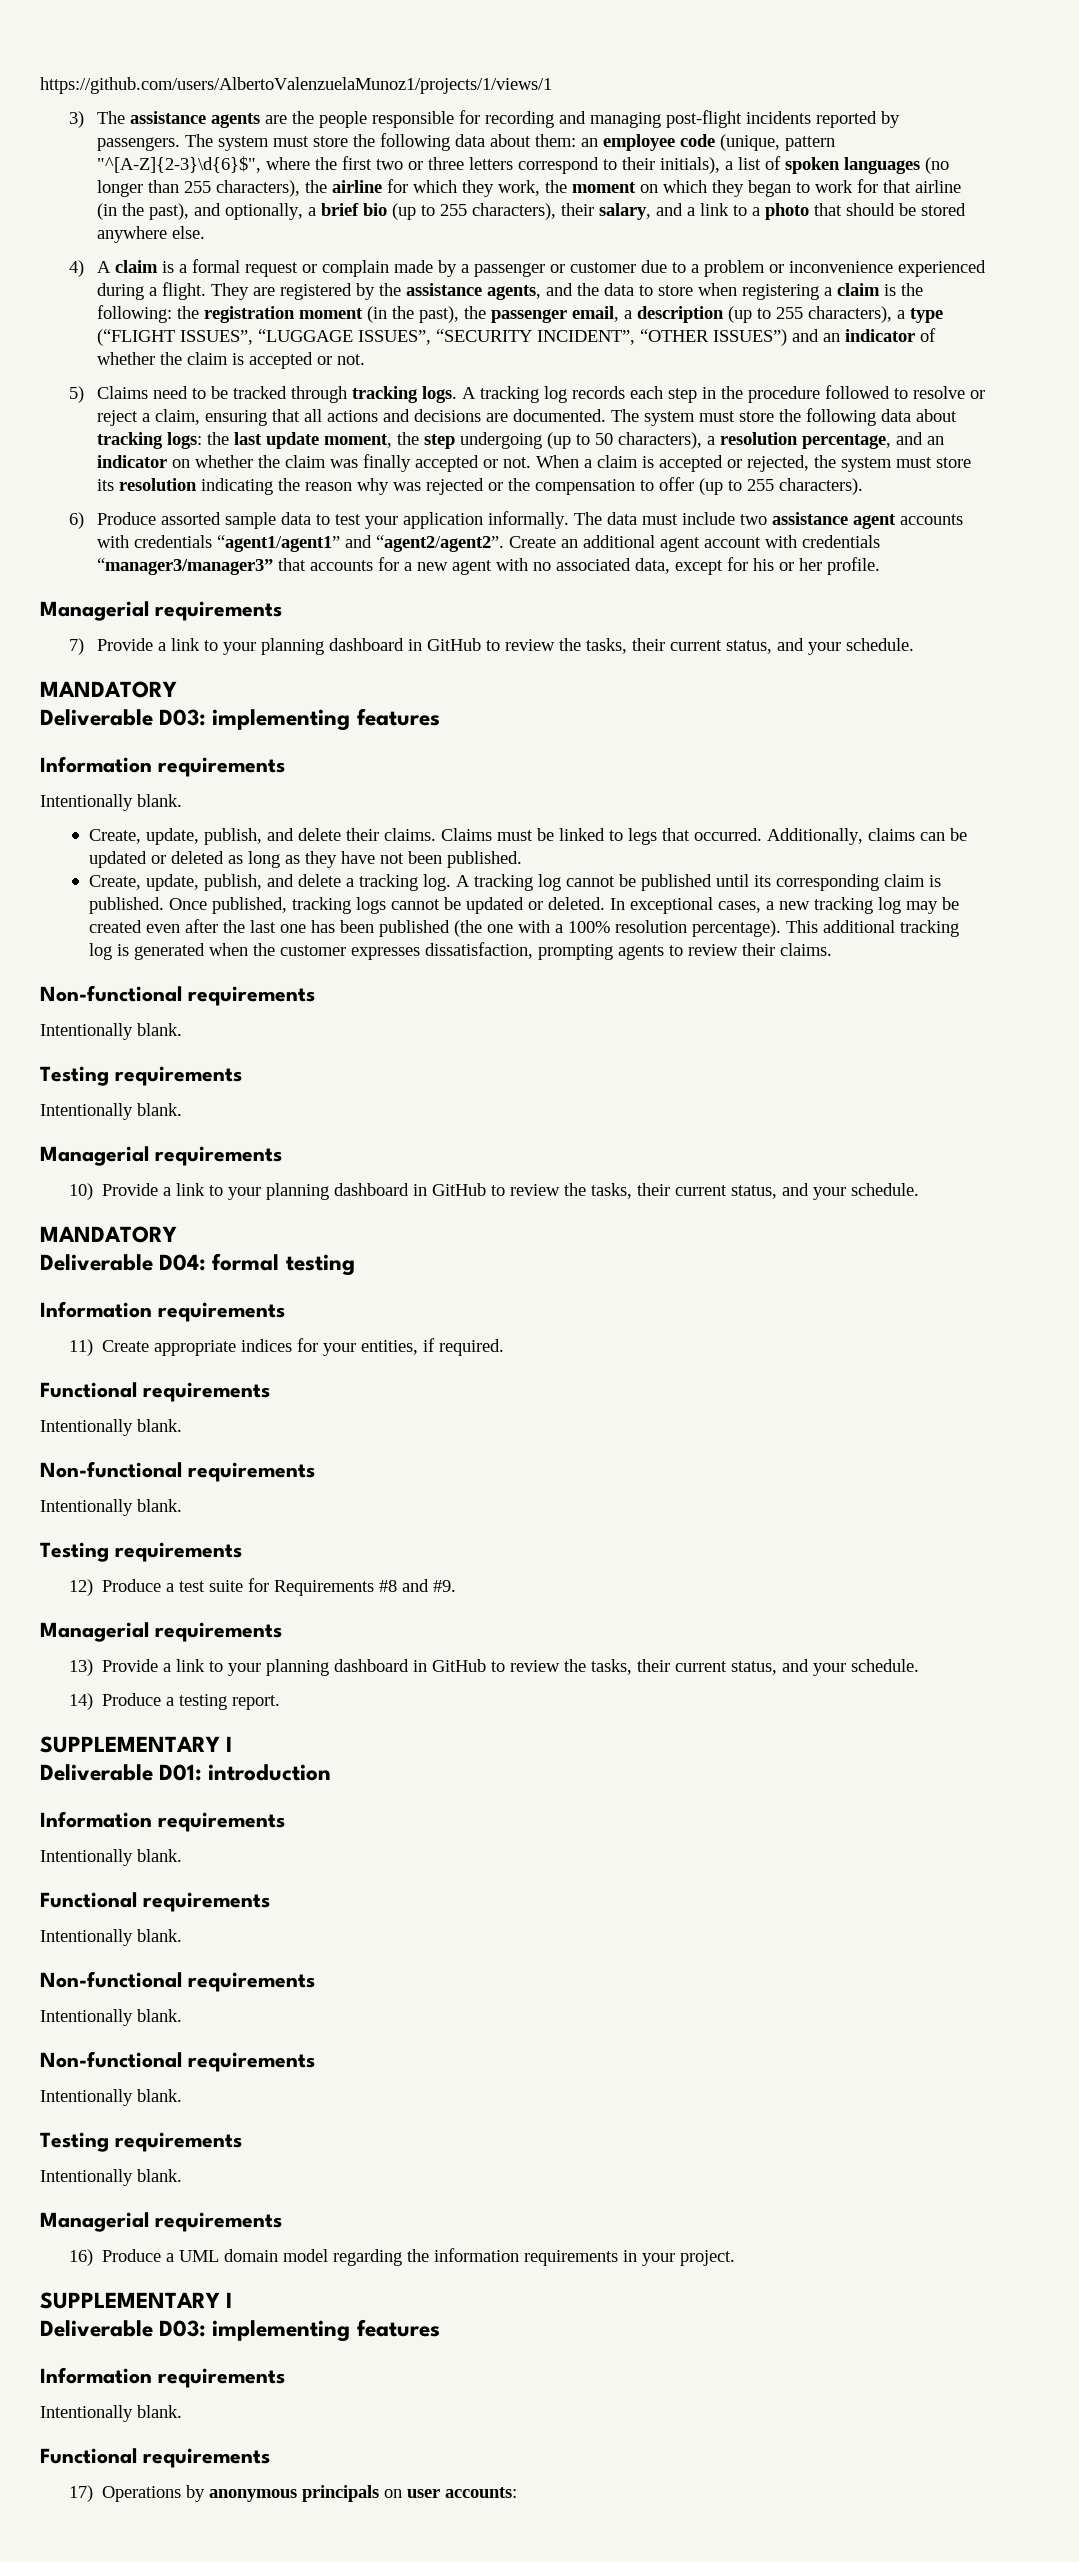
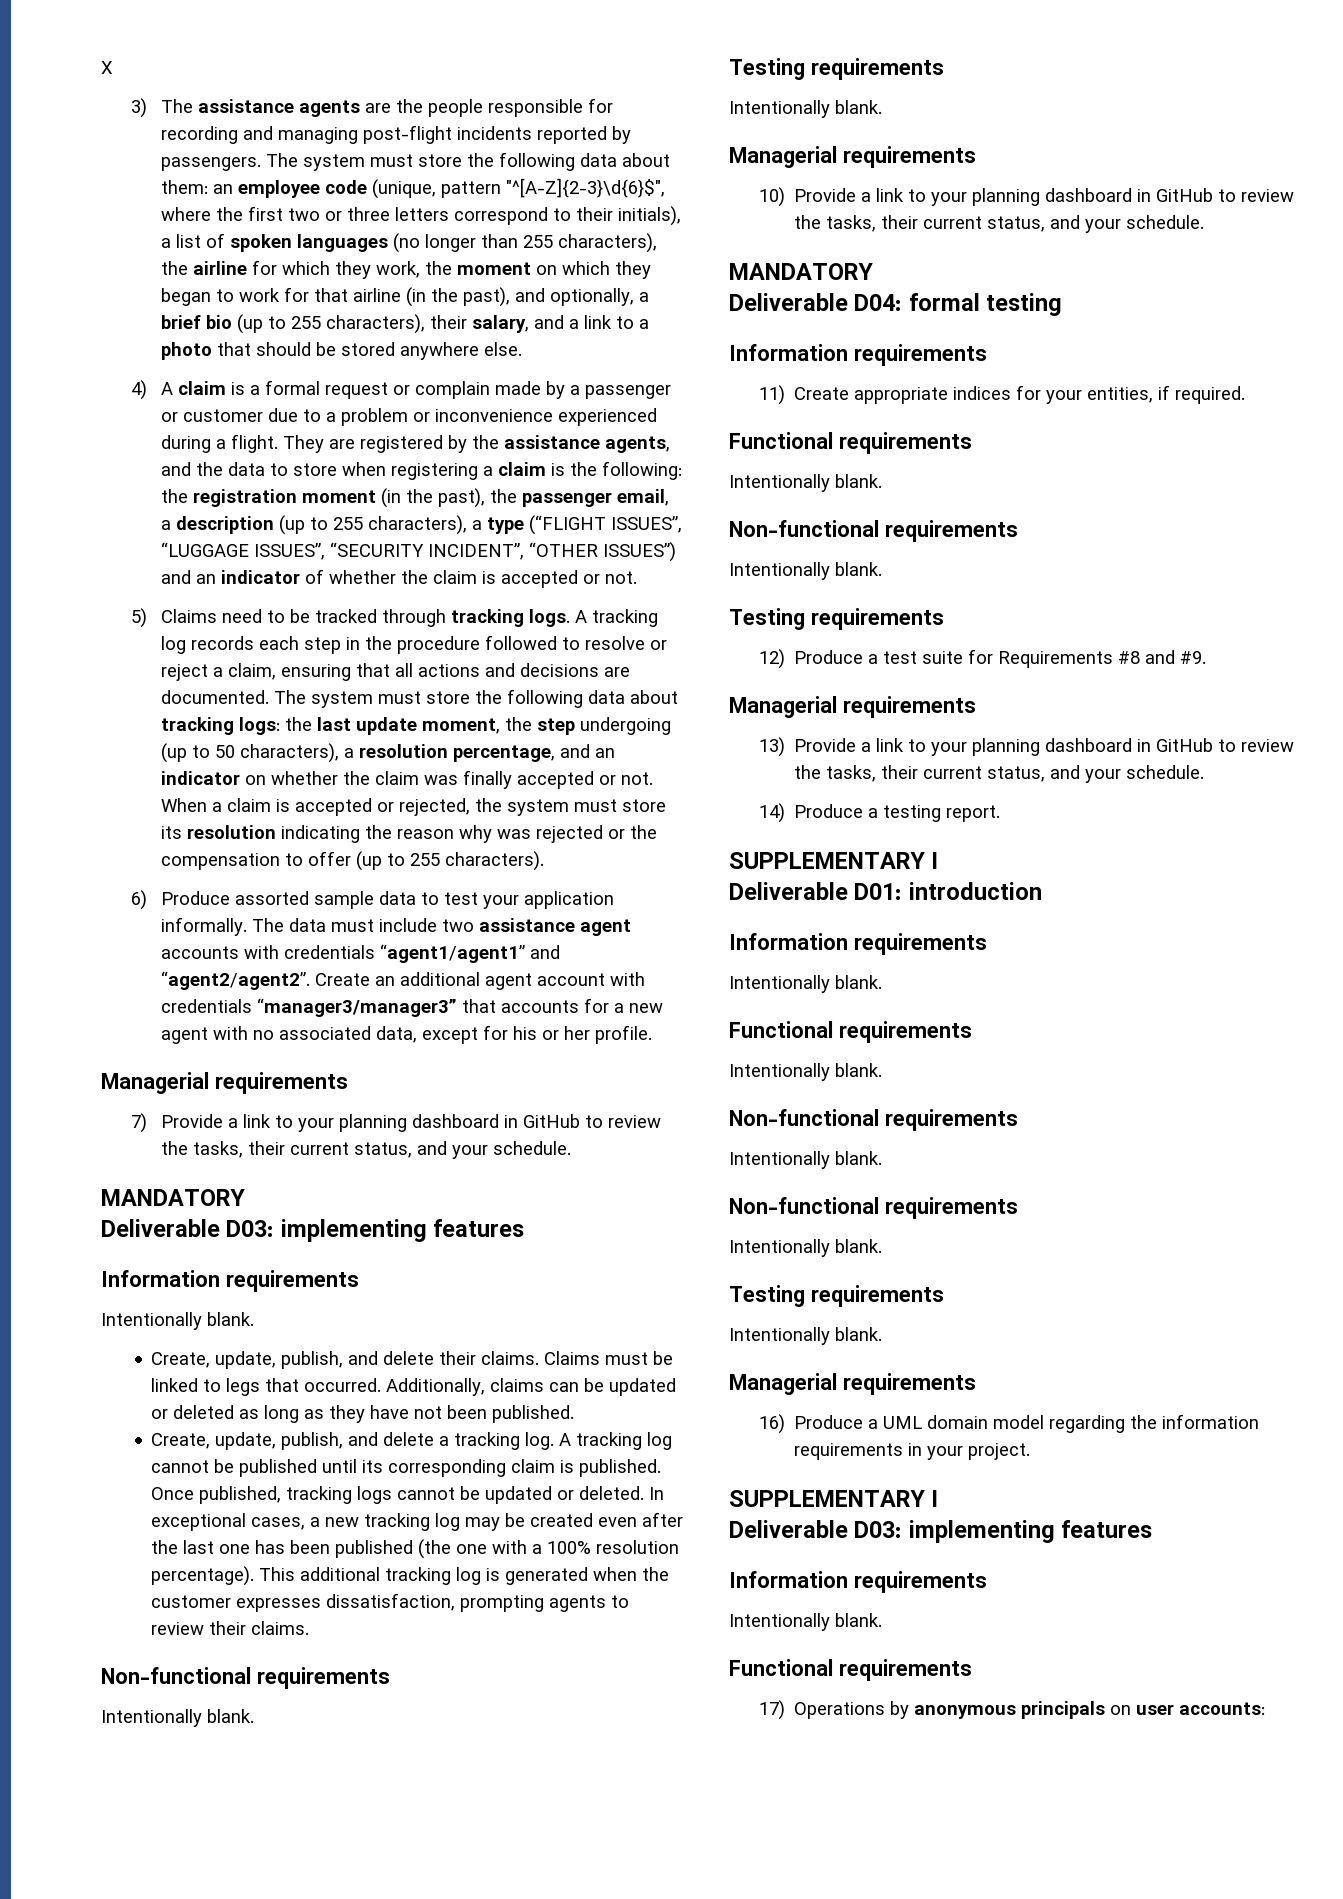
[40,77,552,94] https://github.com/users/AlbertoValenzuelaMunoz1/projects/1/views/1 -> [101,61,113,74] X

